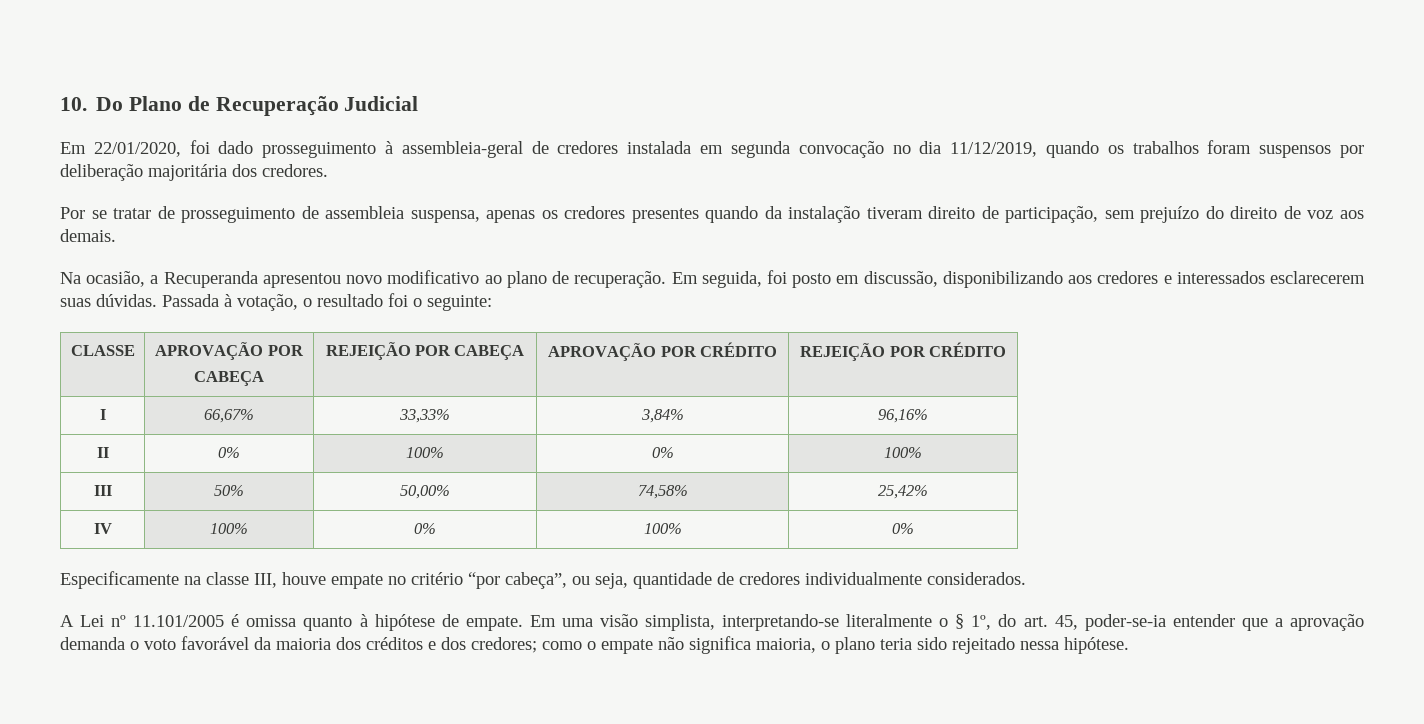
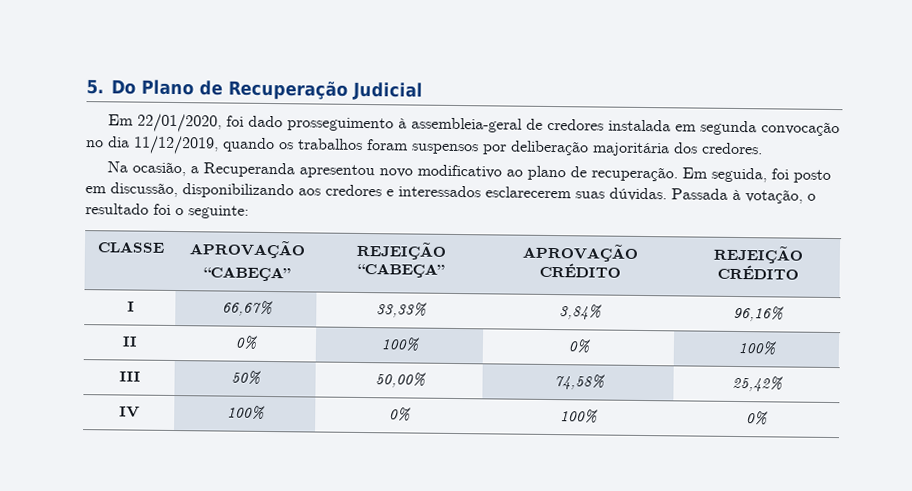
[60,97,87,111] 10. -> [86,79,104,95] 5.
[60,206,1364,223] [60,229,116,242] // Por se tratar de prosseguimento de assembleia suspensa, apenas os credores presentes quando da instalação tiveram direito de participação, sem prejuízo do direito de voz aos demais. -> (763, 148) none
[267,345,304,356] [194,371,264,386] [325,342,525,360] [548,343,697,361] POR // CABEÇA | REJEIÇÃO POR CABEÇA | APROVAÇÃO POR -> [202,266,291,282] [355,241,447,260] [356,262,445,278] [521,243,639,262] // “CABEÇA” | REJEIÇÃO “CABEÇA” | APROVAÇÃO
[889,346,926,357] POR -> (804, 254) none
[60,571,1026,589] [60,614,1364,631] [60,636,1129,654] // Especificamente na classe III, houve empate no critério “por cabeça”, ou seja, quantidade de credores individualmente considerados. // A Lei nº 11.101/2005 é omissa quanto à hipótese de empate. Em uma visão simplista, interpretando-se literalmente o § 1º, do art. 45, poder-se-ia entender que a aprovação demanda o voto favorável da maioria dos créditos e dos credores; como o empate não significa maioria, o plano teria sido rejeitado nessa hipótese. -> (769, 418) none

